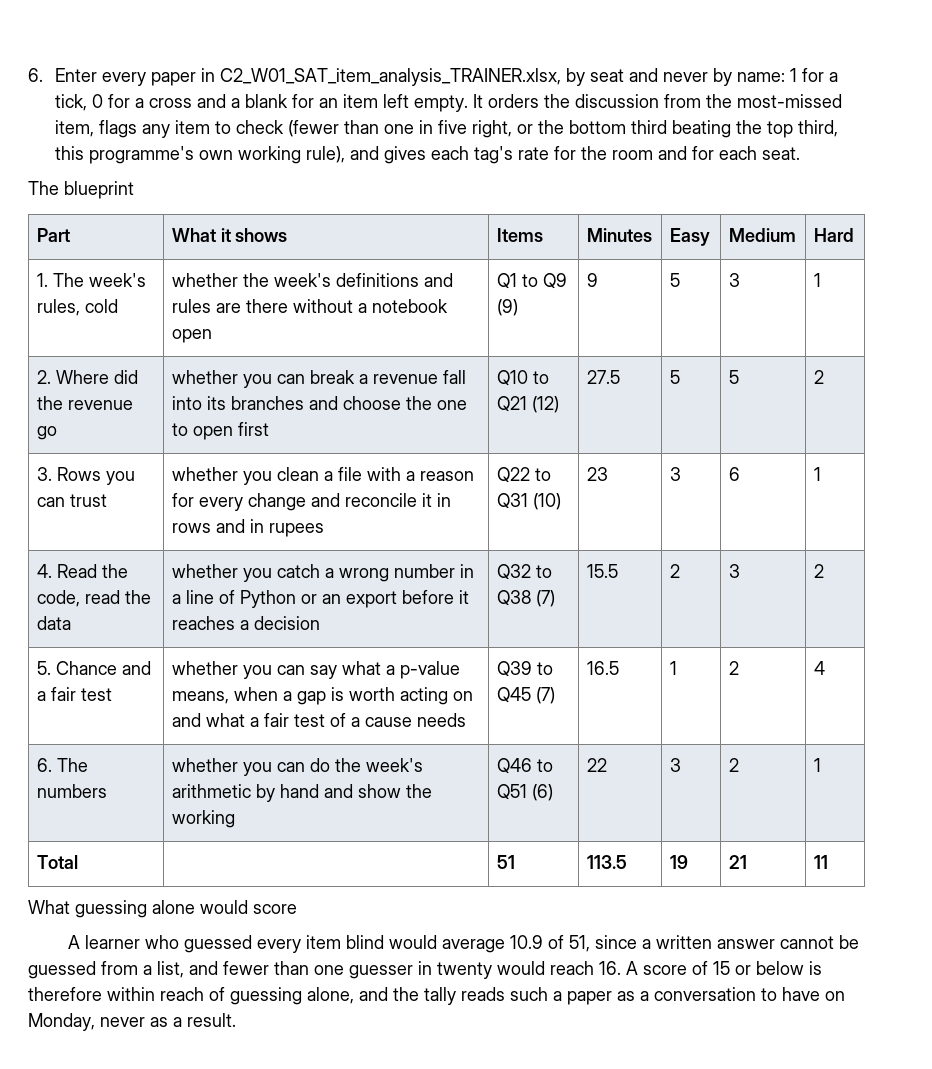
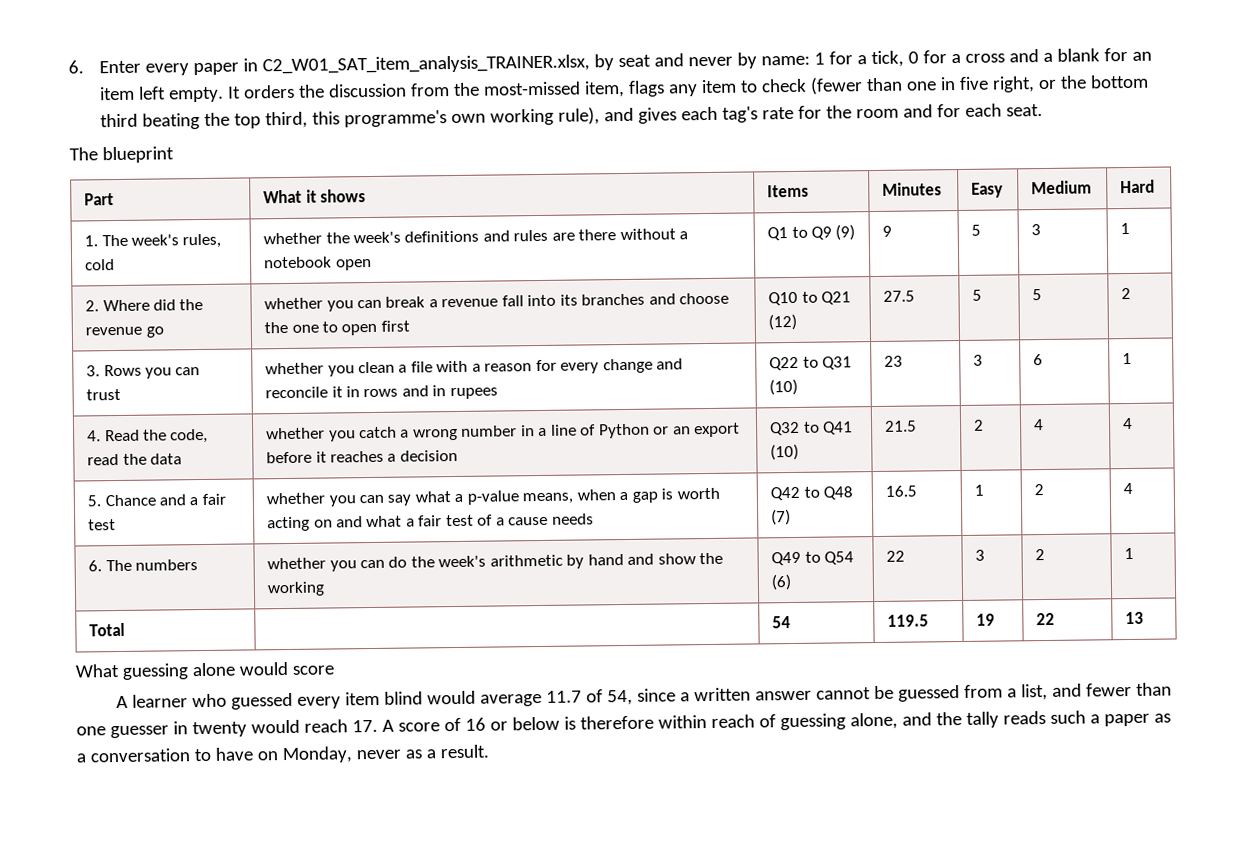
[496,590,555,607] [586,564,618,578] [669,564,680,578] [728,564,740,578] [813,564,824,578] Q38 (7) | 15.5 | 2 | 3 | 2 -> [823,421,854,435] [770,443,800,461] [884,420,918,432] [973,419,985,431] [1033,419,1045,431] [1122,417,1134,430] Q41 (10) | 21.5 | 2 | 4 | 4
[496,661,553,677] [496,687,531,703] Q39 to Q45 -> [770,486,854,501] Q42 to Q48
[496,758,553,774] [496,784,527,800] Q46 to Q51 -> [771,551,855,566] Q49 to Q54
[496,855,515,869] [586,855,627,869] 51 | 113.5 -> [772,616,792,629] [887,614,930,627] 54 | 119.5
[728,855,747,869] [813,855,828,869] 21 | 11 -> [1036,612,1056,626] [1125,611,1145,625] 22 | 13
[509,935,590,952] 10.9 of 51, -> [545,689,633,706] 11.7 of 54,
[599,961,621,975] 16. -> [351,719,378,733] 17.
[713,961,730,975] 15 -> [464,717,486,731] 16

